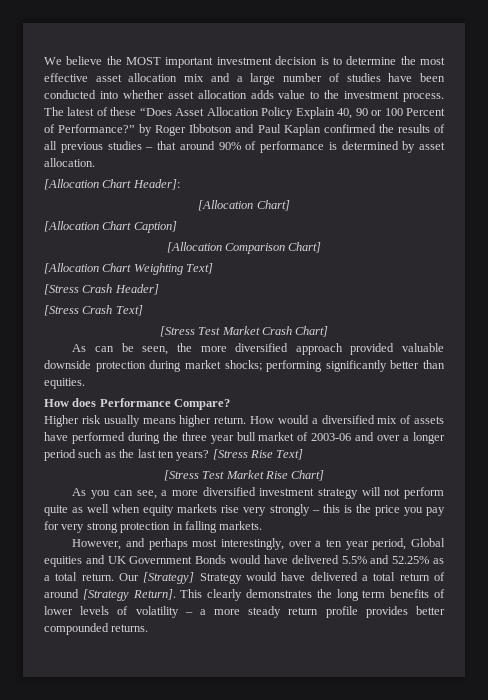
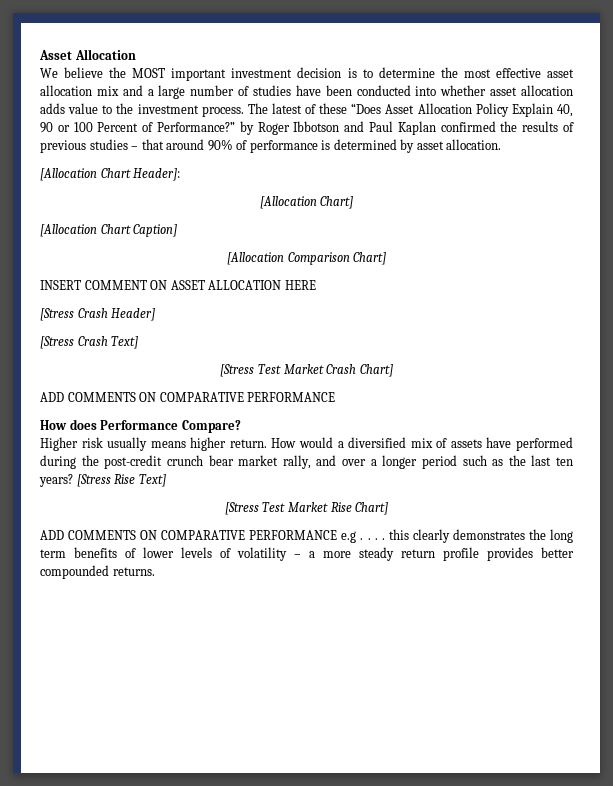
(44, 61) none -> [39,49,136,60] Asset Allocation //
[44,141,57,150] all -> (574, 127) none
[44,263,214,275] [Allocation Chart Weighting Text] -> [40,280,316,290] INSERT COMMENT ON ASSET ALLOCATION HERE
[72,343,444,355] [44,360,445,372] [44,378,85,389] As can be seen, the more diversified approach provided valuable downside protection during market shocks; performing significantly better than equities. -> [40,392,336,402] ADD COMMENTS ON COMPARATIVE PERFORMANCE
[181,432,352,444] three year bull market of 2003-06 -> [104,455,311,469] post-credit crunch bear market rally,
[72,487,444,499] [44,504,445,516] [44,521,263,533] [72,538,446,550] [44,555,444,567] [44,572,445,584] [44,589,203,601] As you can see, a more diversified investment strategy will not perform quite as well when equity markets rise very strongly – this is the price you pay for very strong protection in falling markets. // However, and perhaps most interestingly, over a ten year period, Global equities and UK Government Bonds would have delivered 5.5% and 52.25% as a total return. Our [Strategy] Strategy would have delivered a total return of around [Strategy Return]. This -> [40,529,409,543] ADD COMMENTS ON COMPARATIVE PERFORMANCE e.g . . . . this

